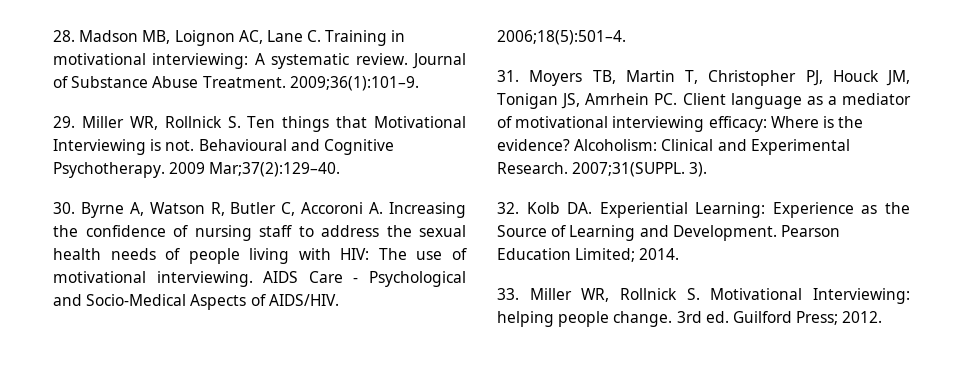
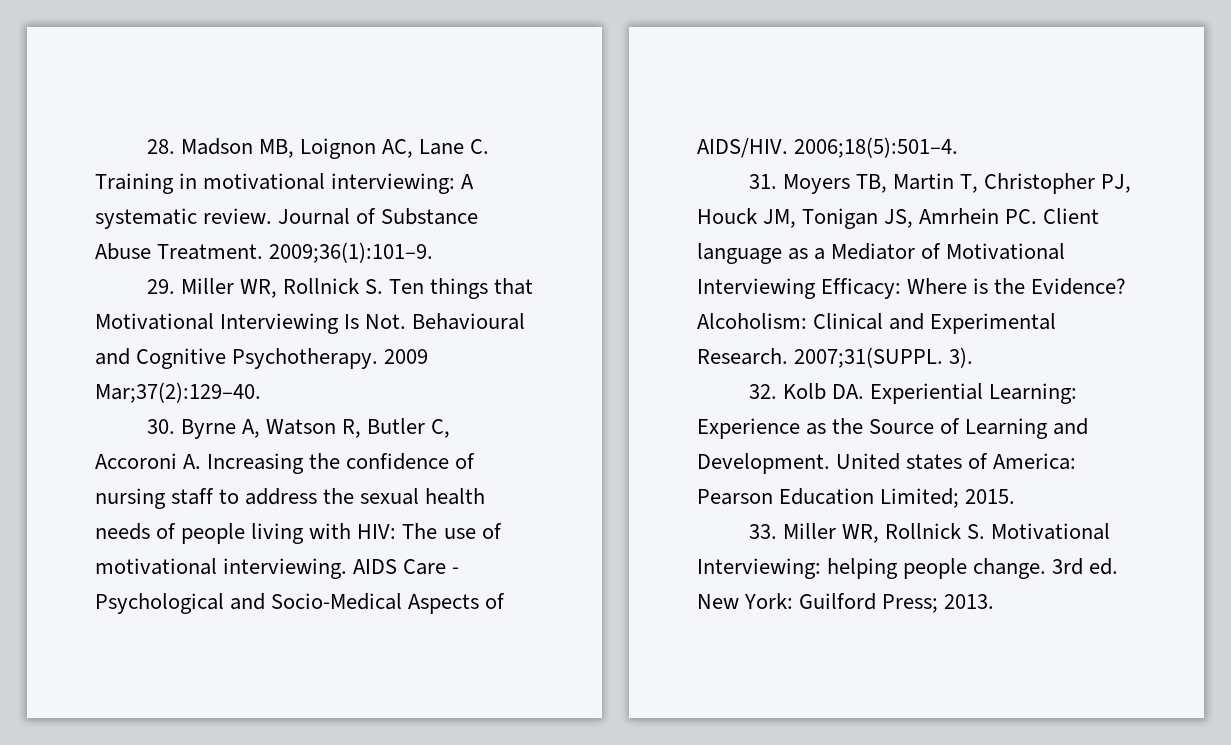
[150,139,195,151] is not. -> [344,314,407,329] Is Not.
[842,93,911,105] [497,116,767,132] mediator of motivational interviewing efficacy: -> [831,243,1066,260] [697,278,902,299] Mediator of Motivational Interviewing Efficacy:
[497,139,570,151] evidence? -> [1031,278,1127,295] Evidence?
(777, 233) none -> [836,453,1077,470] United states of America:
[639,248,680,260] 2014. -> [965,489,1016,504] 2015.
(729, 317) none -> [697,593,794,609] New York:
[842,311,883,323] 2012. -> [944,594,995,609] 2013.

